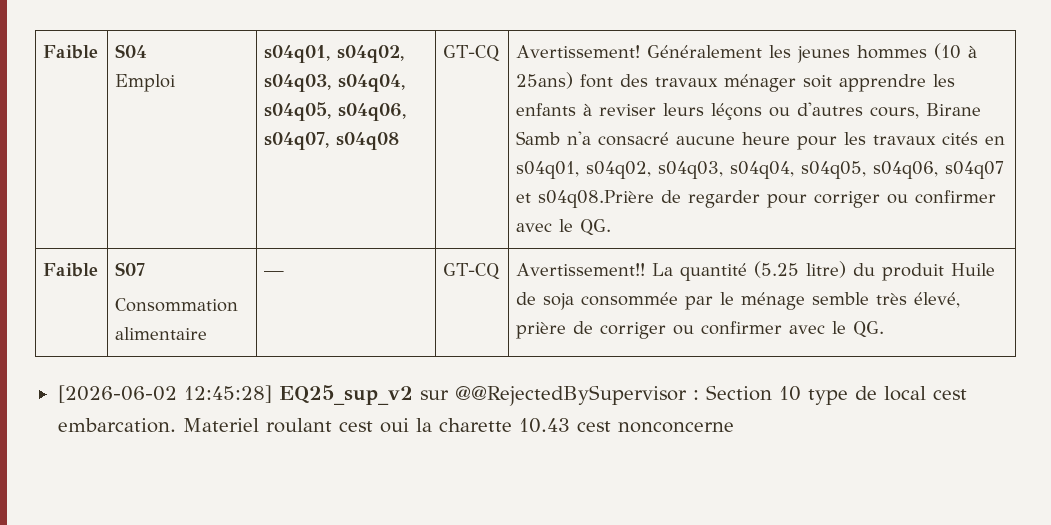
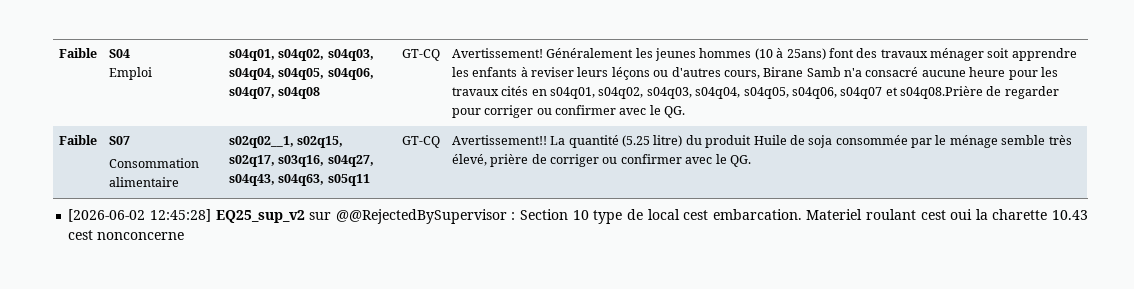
[264,271,285,276] — -> [228,136,344,148] [228,155,374,167] [228,174,370,186] s02q02__1, s02q15, s02q17, s03q16, s04q27, s04q43, s04q63, s05q11

